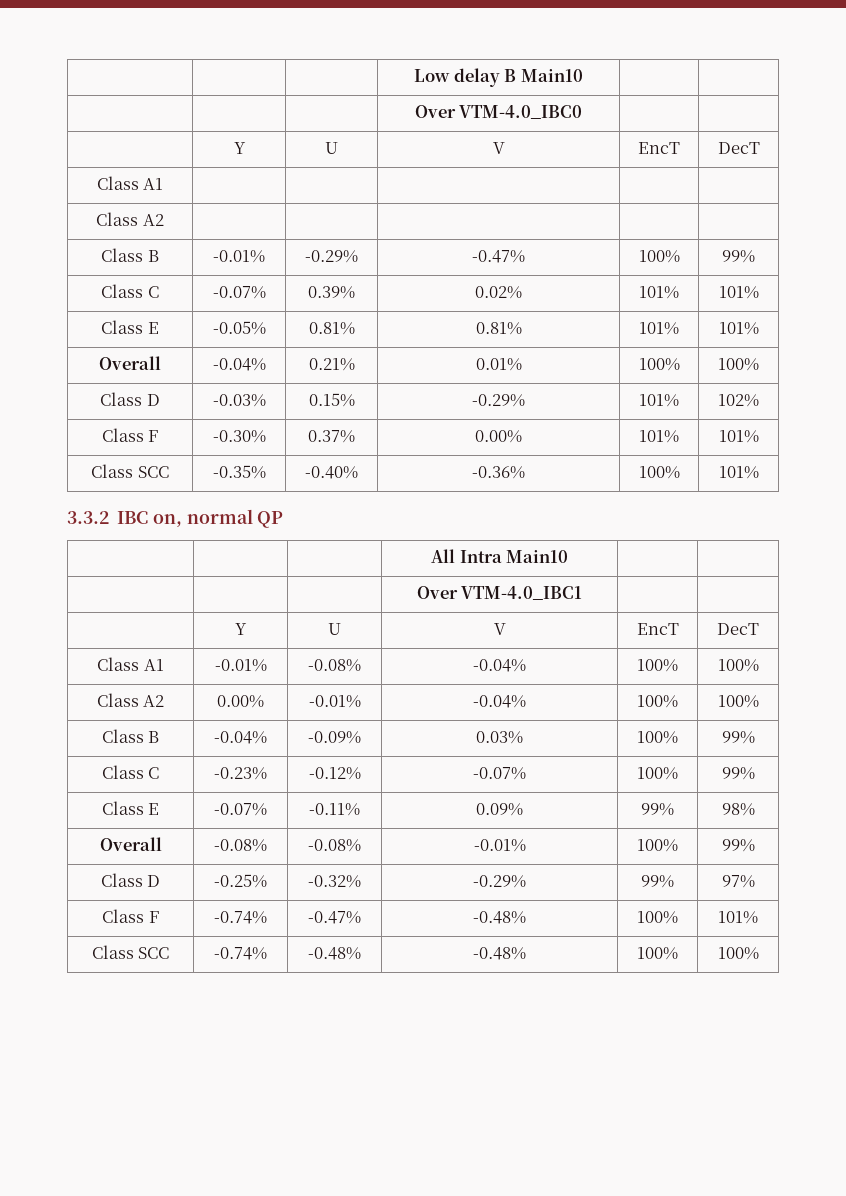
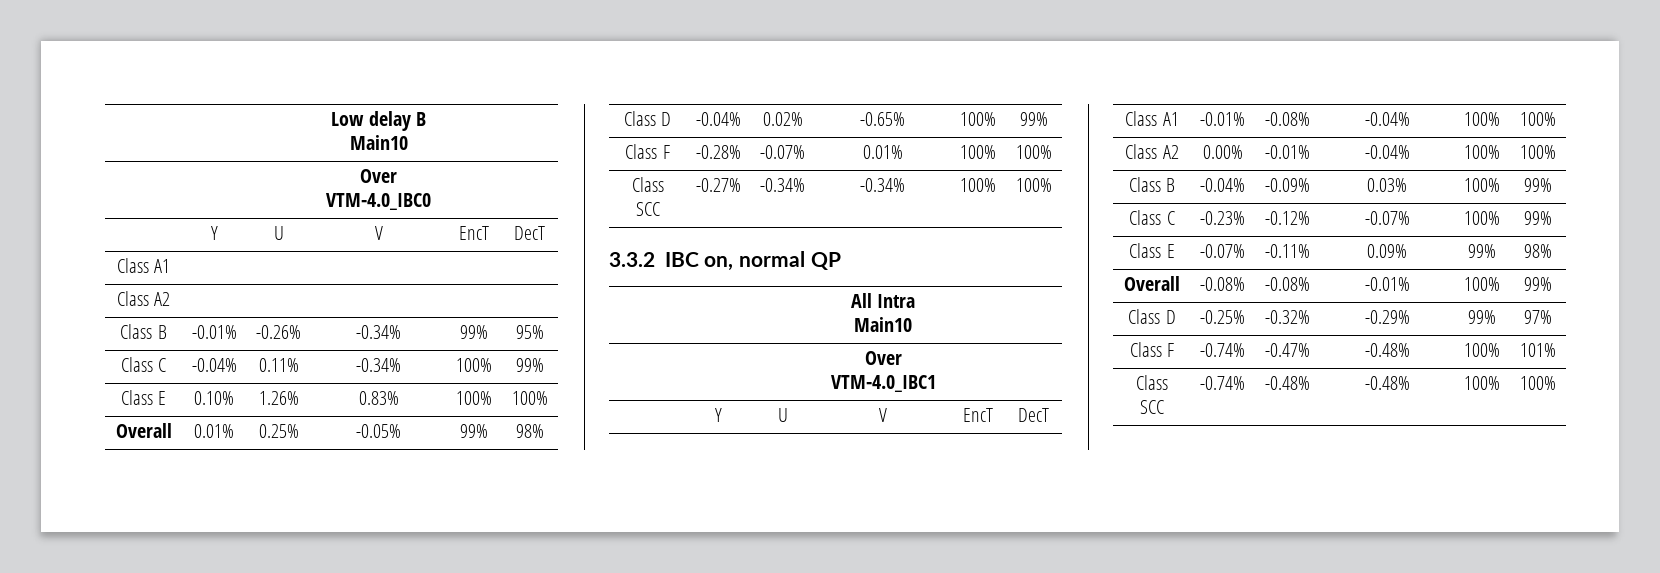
[305,250,358,263] [472,250,525,263] [638,250,680,263] [722,250,755,263] [101,284,159,298] [212,286,266,299] [308,286,355,299] [475,286,522,299] [639,286,679,299] [718,286,759,299] [101,320,159,334] [212,321,266,335] [308,322,355,335] [475,322,522,335] [639,322,679,335] [718,322,759,335] [99,356,161,370] [212,358,266,371] [308,358,355,371] [475,358,522,371] [638,358,680,371] [718,358,759,371] [100,392,160,406] [212,394,266,407] [308,393,355,407] [472,394,525,407] [639,394,679,407] [718,394,759,407] [101,428,159,442] [212,430,266,443] [308,430,355,443] [475,430,522,443] [639,430,679,443] [718,430,759,443] [91,464,169,478] [212,465,266,479] [305,466,358,479] [472,466,525,479] [638,466,680,479] [718,466,759,479] -0.29% | -0.47% | 100% | 99% // Class C | -0.07% | 0.39% | 0.02% | 101% | 101% // Class E | -0.05% | 0.81% | 0.81% | 101% | 101% // Overall | -0.04% | 0.21% | 0.01% | 100% | 100% // Class D | -0.03% | 0.15% | -0.29% | 101% | 102% // Class F | -0.30% | 0.37% | 0.00% | 101% | 101% // Class SCC | -0.35% | -0.40% | -0.36% | 100% | 101% -> [256,325,301,339] [356,325,401,339] [459,325,488,339] [515,325,544,339] [120,357,167,372] [191,358,237,372] [258,358,299,372] [356,358,401,372] [455,358,492,372] [515,358,544,372] [120,390,167,405] [194,391,234,405] [258,391,299,405] [358,391,399,405] [455,391,492,405] [511,391,548,405] [115,423,172,438] [194,424,234,438] [258,424,299,438] [356,424,401,438] [459,424,488,438] [515,424,544,438] [623,111,672,126] [695,112,741,126] [762,112,803,126] [860,112,905,126] [960,112,996,126] [1019,112,1048,126] [625,144,670,159] [695,145,741,159] [760,145,805,159] [862,145,903,159] [960,145,996,159] [1015,145,1052,159] [631,177,664,192] [635,202,660,216] [695,178,741,192] [760,178,805,192] [860,178,905,192] [960,178,996,192] [1015,178,1052,192] -0.26% | -0.34% | 99% | 95% // Class C | -0.04% | 0.11% | -0.34% | 100% | 99% // Class E | 0.10% | 1.26% | 0.83% | 100% | 100% // Overall | 0.01% | 0.25% | -0.05% | 99% | 98% // Class D | -0.04% | 0.02% | -0.65% | 100% | 99% // Class F | -0.28% | -0.07% | 0.01% | 100% | 100% // Class SCC | -0.27% | -0.34% | -0.34% | 100% | 100%

